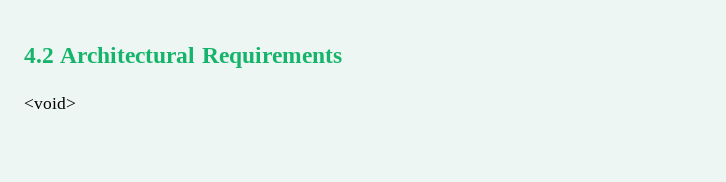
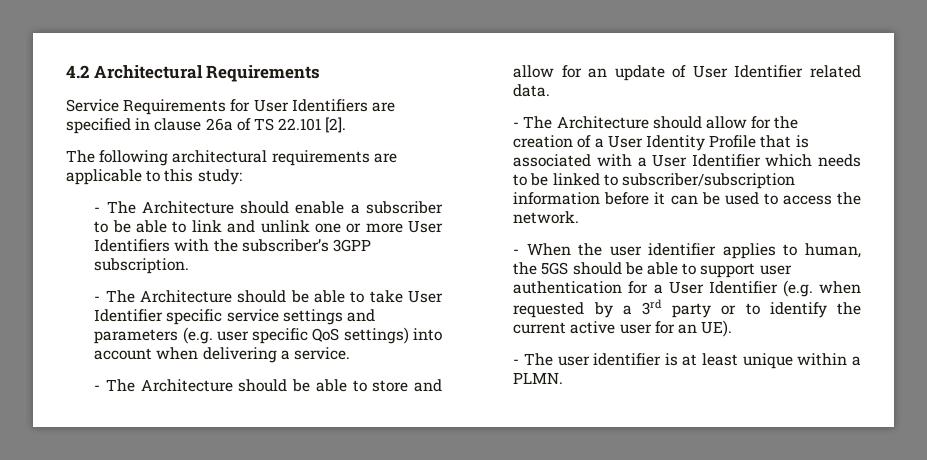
[24,97,76,109] <void> -> [66,99,395,115] [66,117,347,134] [66,150,397,166] [66,169,242,185] [94,201,443,214] [94,220,443,233] [94,239,372,252] [94,258,190,274] [94,290,444,303] [94,309,376,325] [94,327,442,344] [94,347,351,363] [94,379,443,392] [513,65,861,81] [513,84,551,97] [513,116,799,129] [513,135,809,151] [513,154,861,167] [513,173,796,189] [513,192,861,205] [513,211,580,224] [513,243,861,259] [513,262,792,278] [513,280,861,297] [513,299,861,318] [513,320,733,337] [513,353,861,369] [513,372,564,384] Service Requirements for User Identifiers are specified in clause 26a of TS 22.101 [2]. // The following architectural requirements are applicable to this study: // - The Architecture should enable a subscriber to be able to link and unlink one or more User Identifiers with the subscriber’s 3GPP subscription. // - The Architecture should be able to take User Identifier specific service settings and parameters (e.g. user specific QoS settings) into account when delivering a service. // - The Architecture should be able to store and allow for an update of User Identifier related data. // - The Architecture should allow for the creation of a User Identity Profile that is associated with a User Identifier which needs to be linked to subscriber/subscription information before it can be used to access the network. // - When the user identifier applies to human, the 5GS should be able to support user authentication for a User Identifier (e.g. when requested by a 3rd party or to identify the current active user for an UE). // - The user identifier is at least unique within a PLMN.

